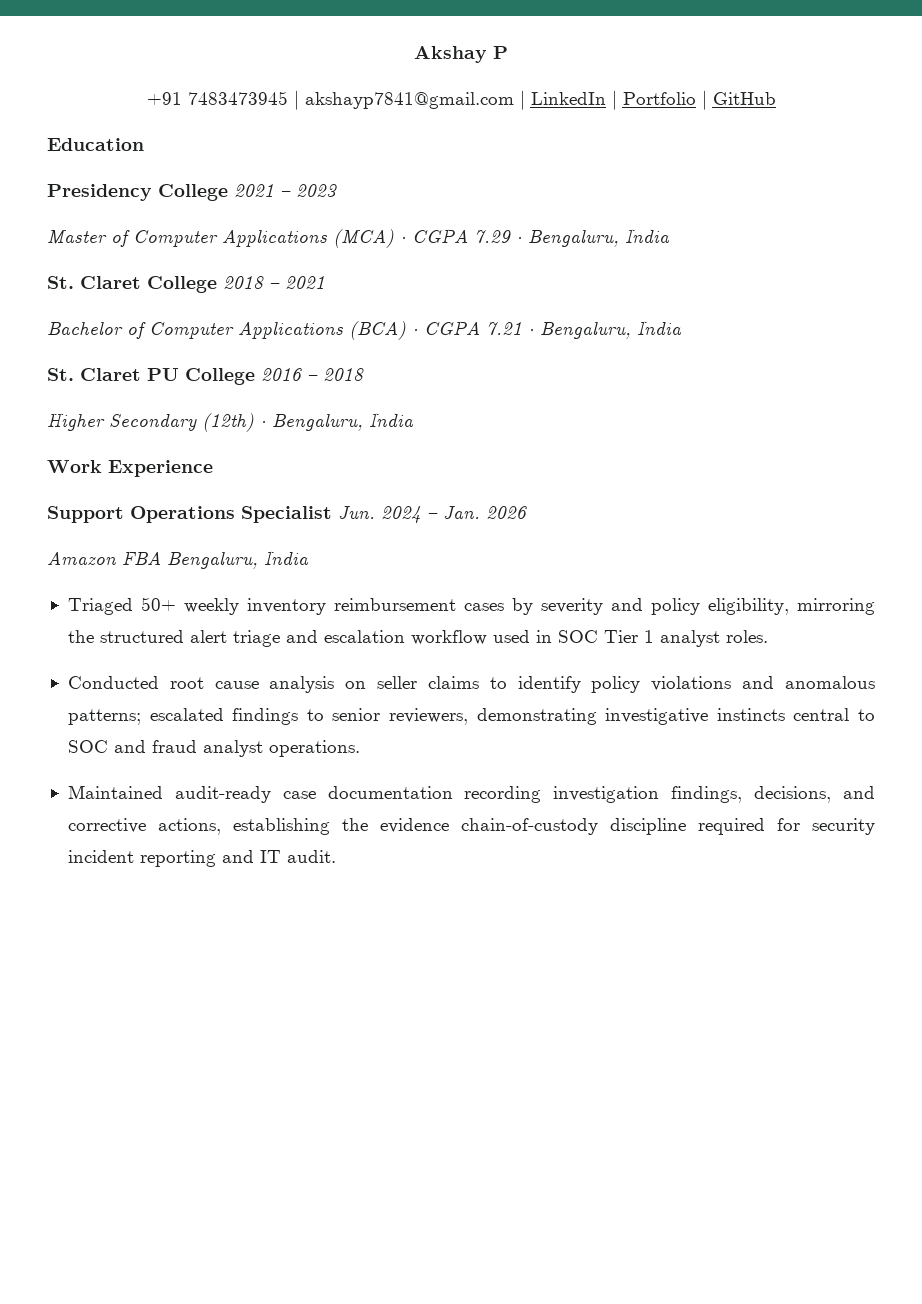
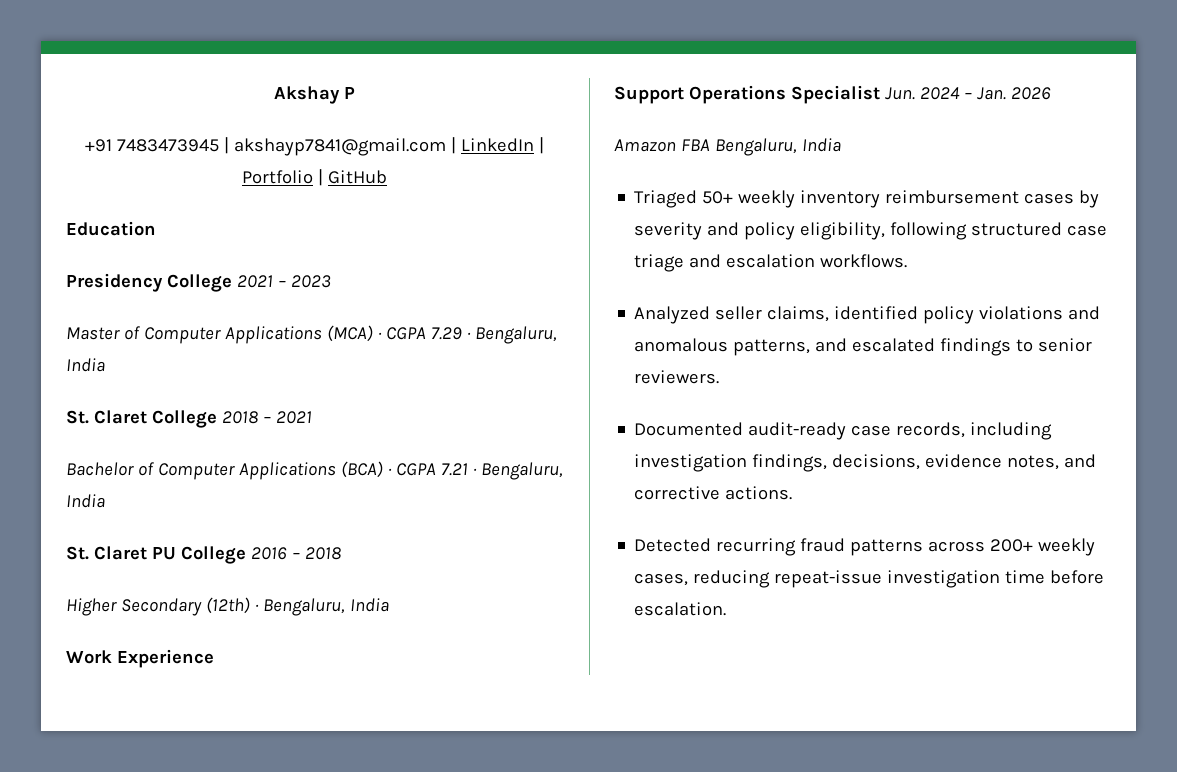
[797,598,875,615] [67,630,768,647] [67,676,581,693] mirroring the structured alert triage and escalation workflow used in SOC Tier 1 analyst roles. // Conducted root cause analysis on seller claims to identify -> [890,222,1108,240] [634,254,908,272] [634,306,919,324] following structured case triage and escalation workflows. // Analyzed seller claims, identified
[67,709,141,725] patterns; -> [733,338,848,356] patterns, and
[388,708,876,725] [67,740,360,757] [67,785,876,803] [67,818,875,835] [67,850,336,867] reviewers, demonstrating investigative instincts central to SOC and fraud analyst operations. // Maintained audit-ready case documentation recording investigation findings, decisions, and corrective actions, establishing the evidence chain-of-custody discipline required for security incident reporting and IT audit. -> [634,370,720,384] [634,422,1053,440] [634,454,1097,472] [634,486,793,500] [634,538,1096,556] [634,570,1105,588] [634,602,727,616] reviewers. // Documented audit-ready case records, including investigation findings, decisions, evidence notes, and corrective actions. // Detected recurring fraud patterns across 200+ weekly cases, reducing repeat-issue investigation time before escalation.

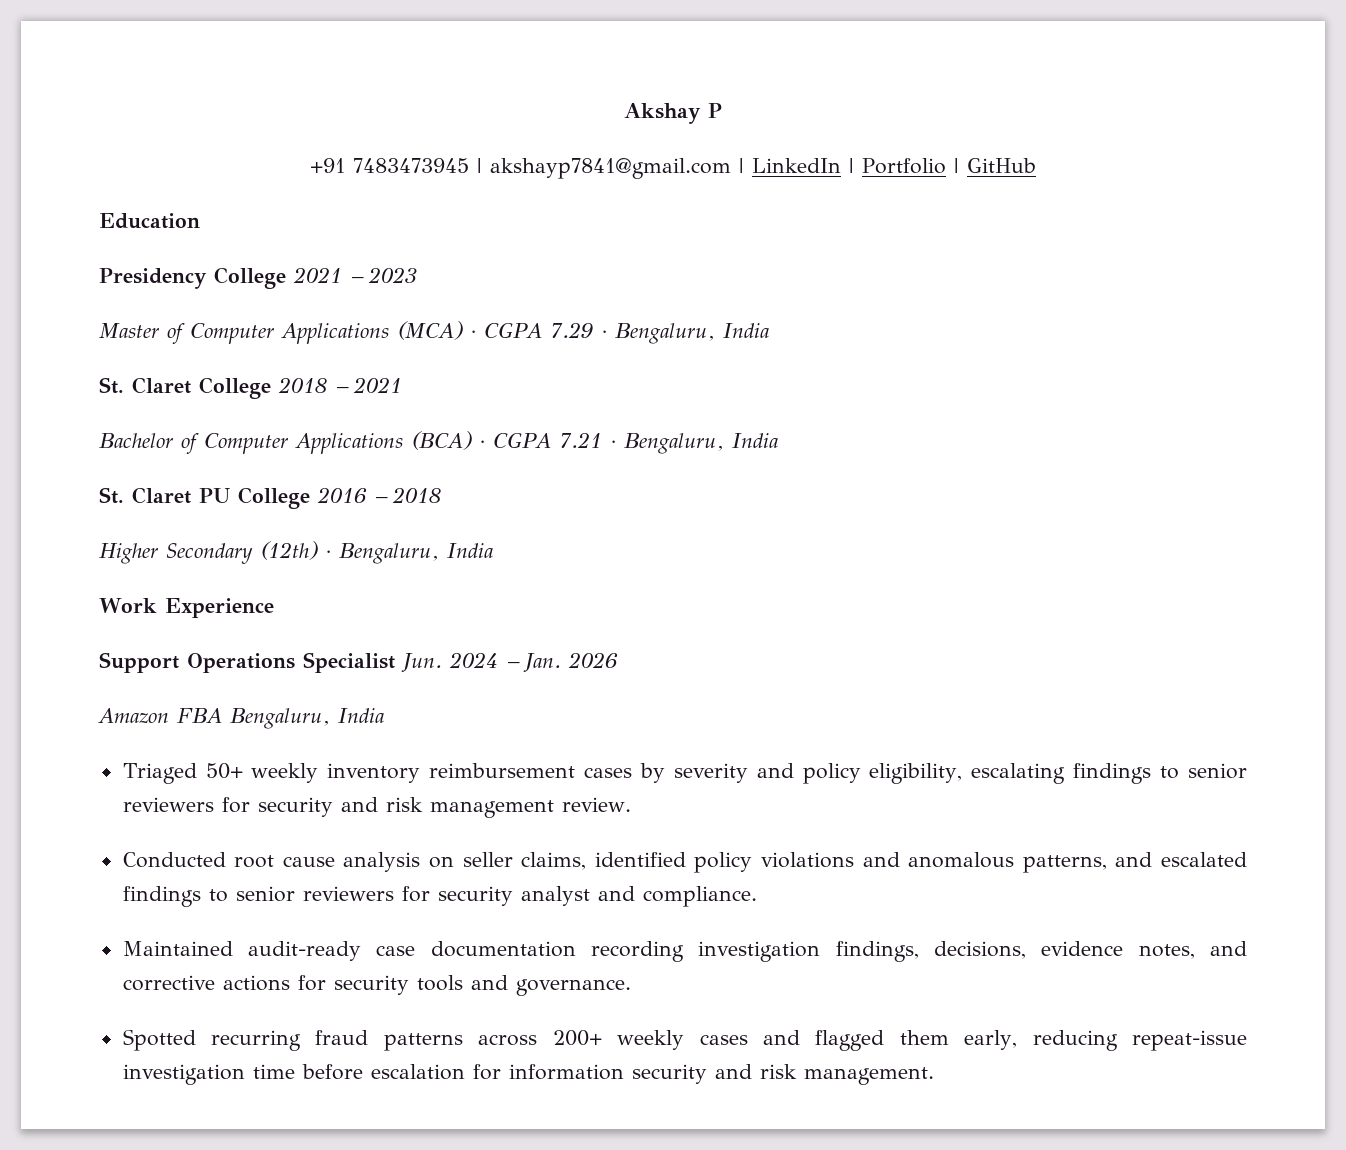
[890,222,1108,240] [634,254,908,272] [634,306,711,324] following structured case triage and escalation workflows. // Analyzed -> [971,763,1247,784] [122,797,631,818] [122,852,455,872] escalating findings to senior reviewers for security and risk management review. // Conducted root cause analysis on
[634,370,720,384] [634,422,1053,440] reviewers. // Documented audit-ready case records, including -> [302,886,757,907] [122,941,684,962] reviewers for security analyst and compliance. // Maintained audit-ready case documentation recording
[725,486,793,500] [634,538,712,552] actions. // Detected -> [222,975,631,996] [122,1029,196,1051] actions for security tools and governance. // Spotted
[634,573,689,586] cases, -> [699,1030,1018,1051] cases and flagged them early,
[634,602,727,616] escalation. -> [370,1064,934,1085] escalation for information security and risk management.

